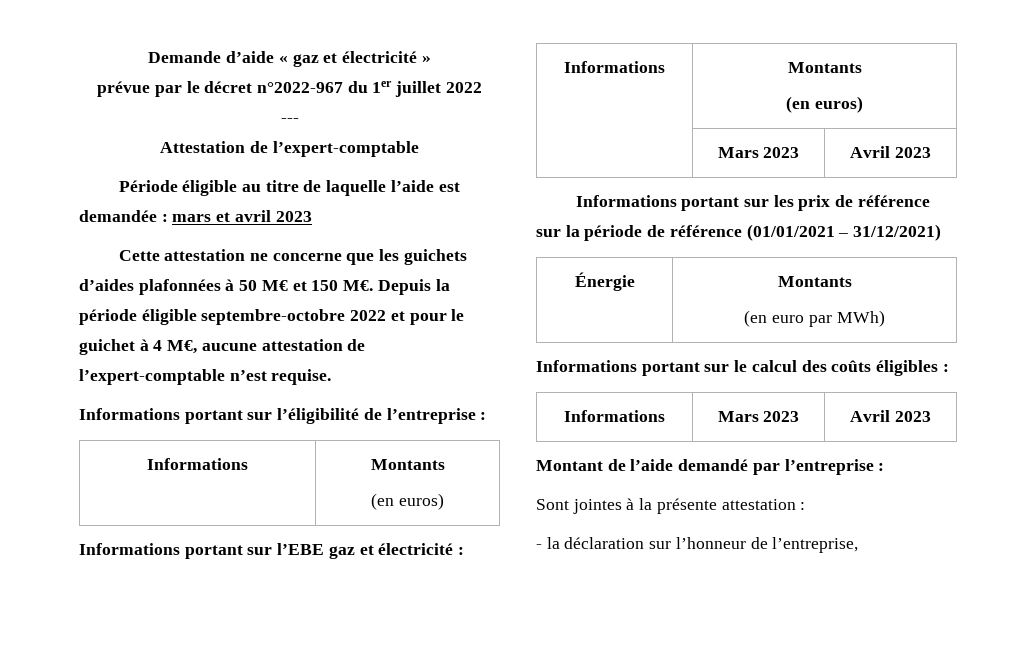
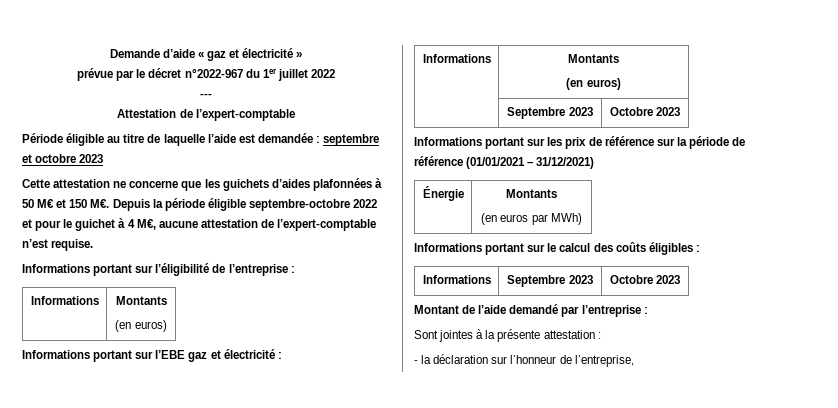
[172,210,271,222] mars et avril -> [323,134,380,146] [22,154,77,163] septembre et octobre
[717,147,800,158] [850,146,891,158] Mars 2023 | Avril -> [507,107,593,119] [609,107,653,116] Septembre 2023 | Octobre
[772,315,805,323] euro -> [500,214,529,222] euros
[717,411,800,422] [850,410,891,422] Mars 2023 | Avril -> [507,275,593,287] [609,275,653,284] Septembre 2023 | Octobre

